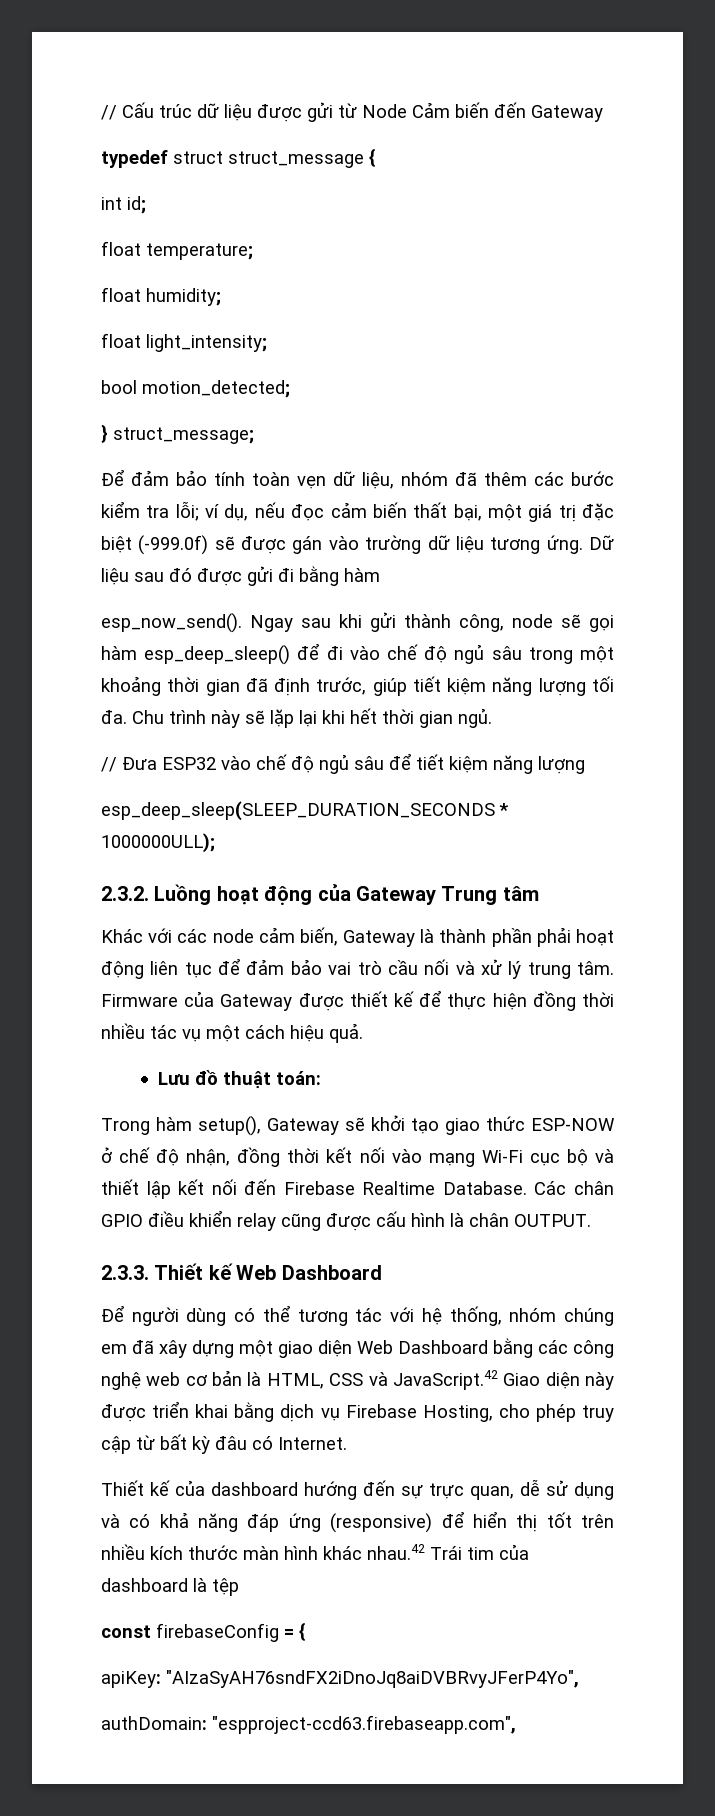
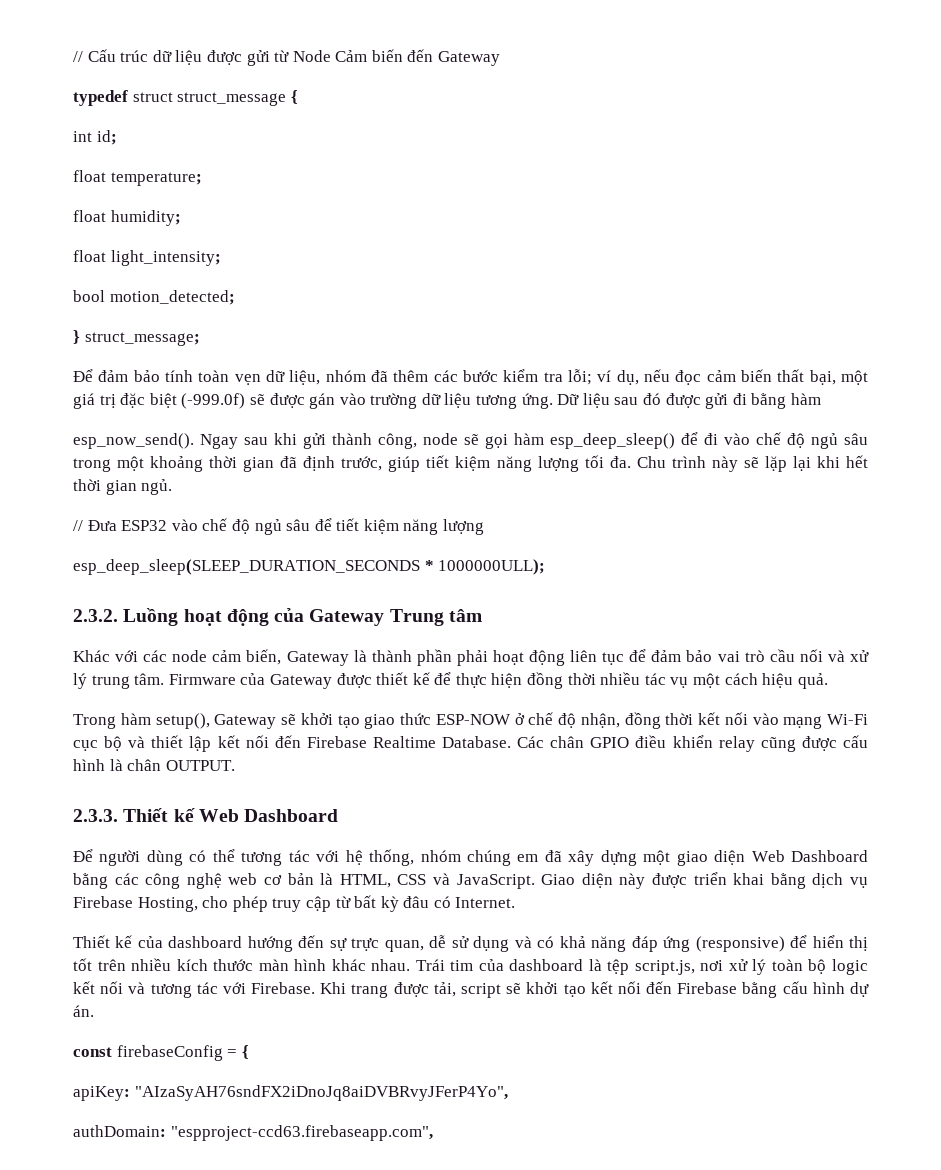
[157,1070,321,1089] // Lưu đồ thuật toán: -> (828, 681) none
[392,1370,498,1390] JavaScript.42 -> [456,874,535,889] JavaScript.
[367,1544,425,1560] nhau.42 -> [371,959,411,971] nhau.
(239, 1587) none -> [634,959,868,975] [73,981,869,998] [73,1005,94,1017] script.js, nơi xử lý toàn bộ logic kết nối và tương tác với Firebase. Khi trang được tải, script sẽ khởi tạo kết nối đến Firebase bằng cấu hình dự án.

